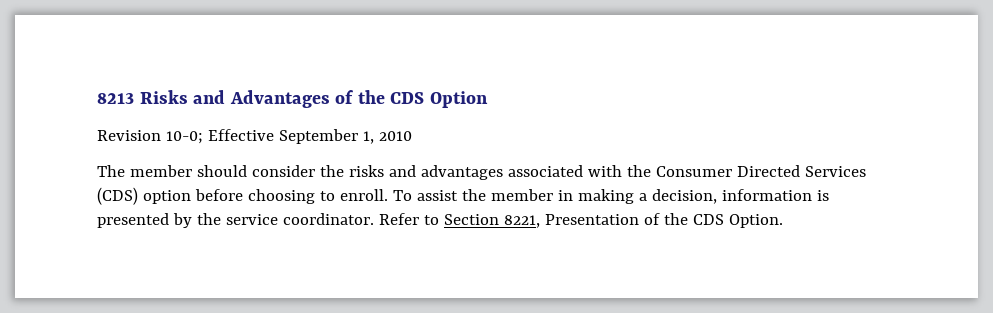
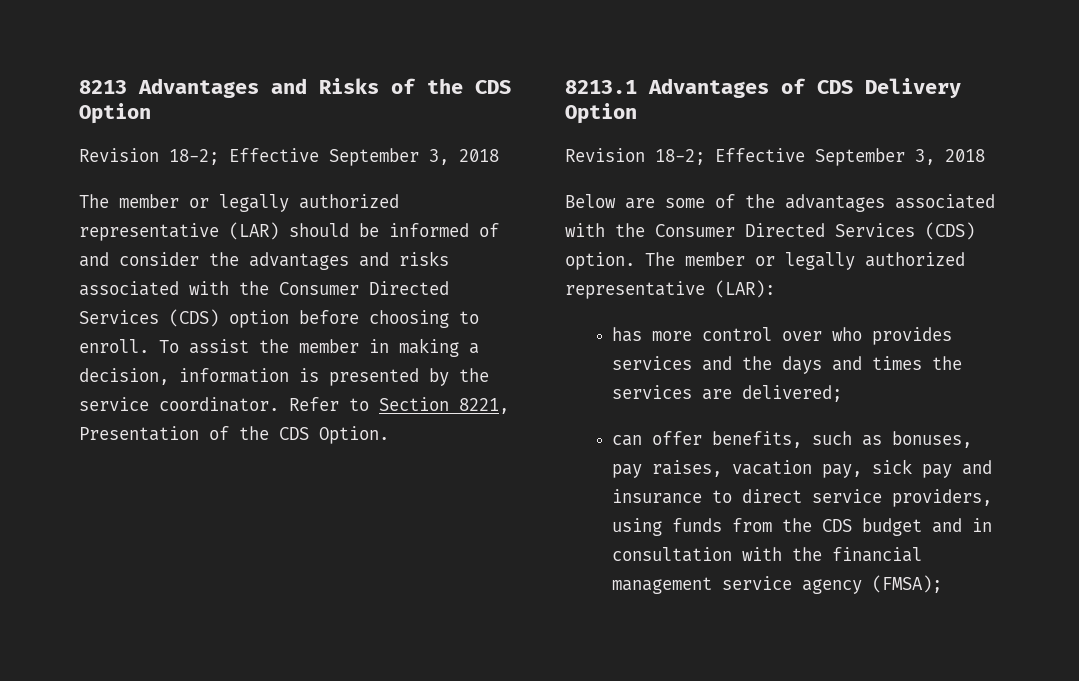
[139,90,330,108] Risks and Advantages -> [138,78,379,98] Advantages and Risks
[165,129,412,144] [97,165,503,180] 10-0; Effective September 1, 2010 // The member should consider the risks and advantages -> [169,148,499,166] [79,194,399,212] [79,222,499,241] [79,251,449,270] 18-2; Effective September 3, 2018 // The member or legally authorized representative (LAR) should be informed of and consider the advantages and risks
(783, 221) none -> [565,78,961,98] [565,103,637,124] [565,148,985,166] [565,194,995,212] [565,222,975,240] [565,252,965,270] [565,280,775,299] [611,327,952,345] [611,356,962,374] [611,385,842,402] [611,431,972,448] [611,459,992,478] [611,489,992,507] [611,518,992,536] [611,547,922,562] [611,575,942,594] // 8213.1 Advantages of CDS Delivery Option // Revision 18-2; Effective September 3, 2018 // Below are some of the advantages associated with the Consumer Directed Services (CDS) option. The member or legally authorized representative (LAR): // has more control over who provides services and the days and times the services are delivered; // can offer benefits, such as bonuses, pay raises, vacation pay, sick pay and insurance to direct service providers, using funds from the CDS budget and in consultation with the financial management service agency (FMSA);

